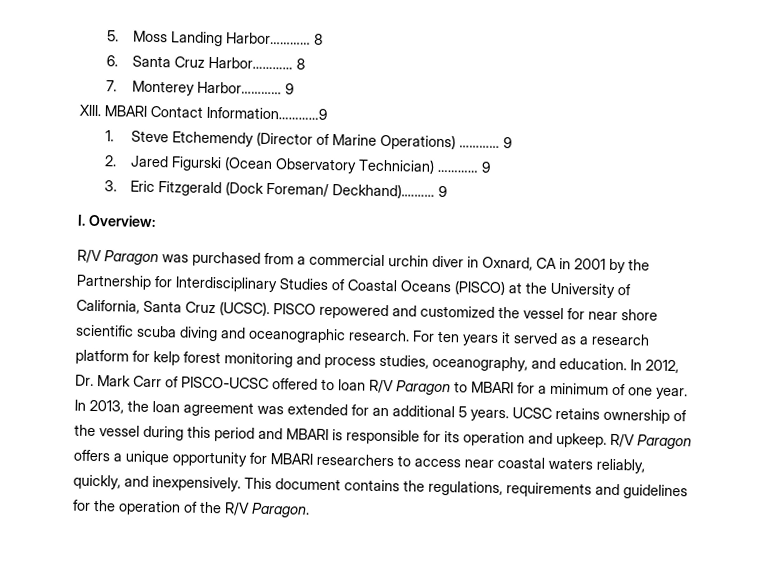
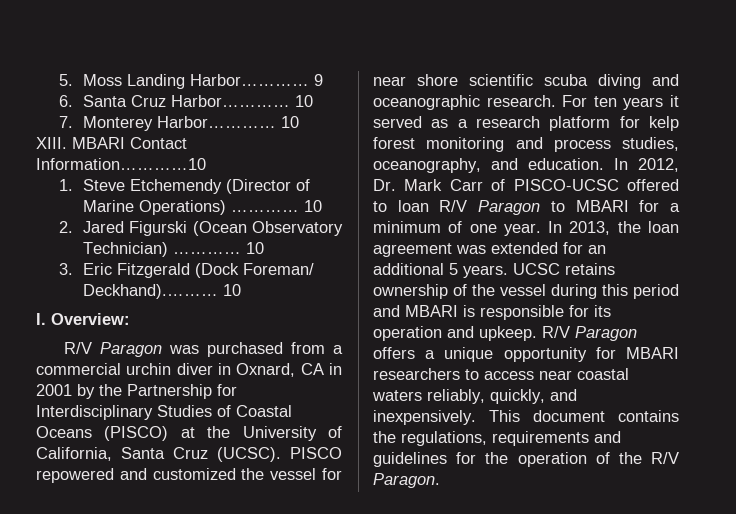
[313,33,323,45] 8 -> [313,74,323,86] 9
[295,58,305,70] 8 -> [294,95,313,107] 10
[284,83,294,95] 9 -> [280,116,299,128] 10
[206,106,327,120] Information…………9 -> [36,158,206,170] Information…………10
[502,137,512,149] 9 -> [303,200,322,212] 10
[480,161,491,173] 9 -> [245,242,264,254] 10
[437,185,447,198] 9 -> [222,284,241,296] 10

